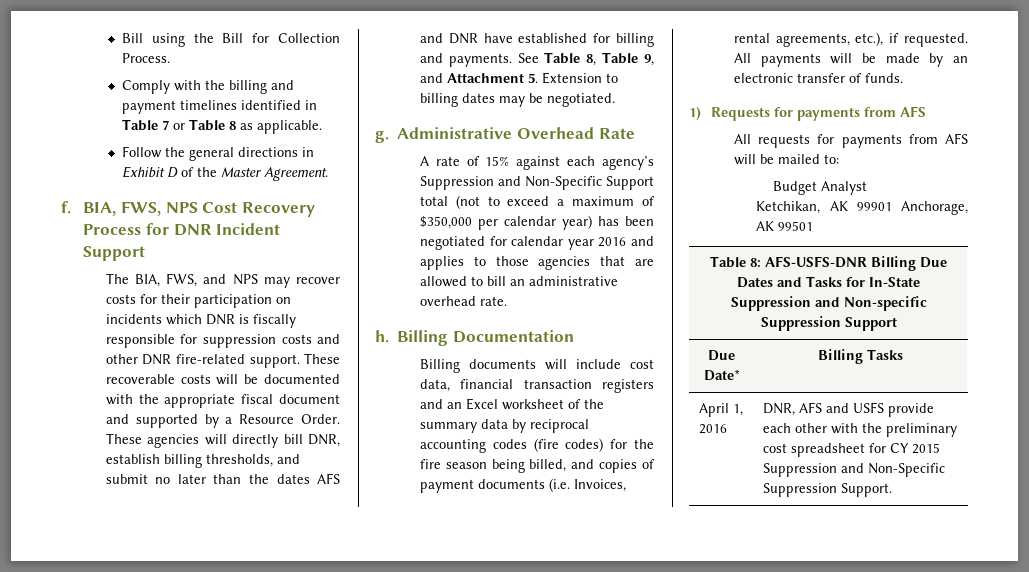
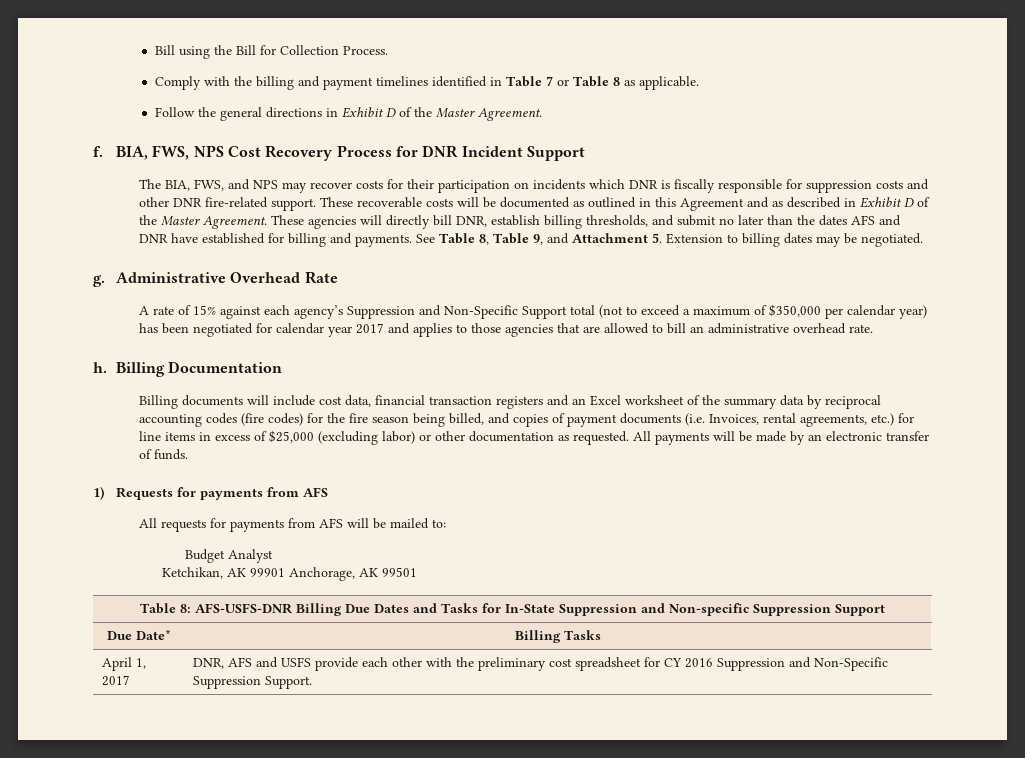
[105,394,340,408] [105,414,340,428] with the appropriate fiscal document and supported by a Resource Order. -> [573,197,931,211] [139,215,268,229] as outlined in this Agreement and as described in Exhibit D of the Master Agreement.
[598,237,627,247] 2016 -> [356,323,385,334] 2017
[855,32,900,46] etc.), if -> [871,413,915,426] [139,430,570,445] etc.) for line items in excess of $25,000 (excluding labor) or other documentation as
[698,424,727,434] 2016 -> [101,675,130,686] 2017
[911,443,940,454] 2015 -> [684,658,713,668] 2016

